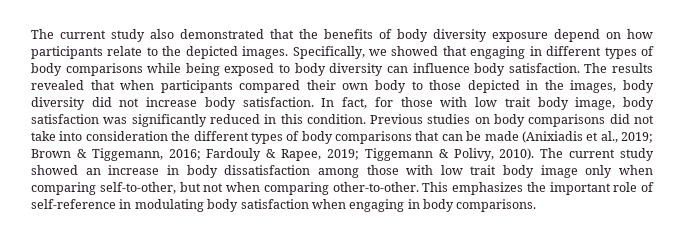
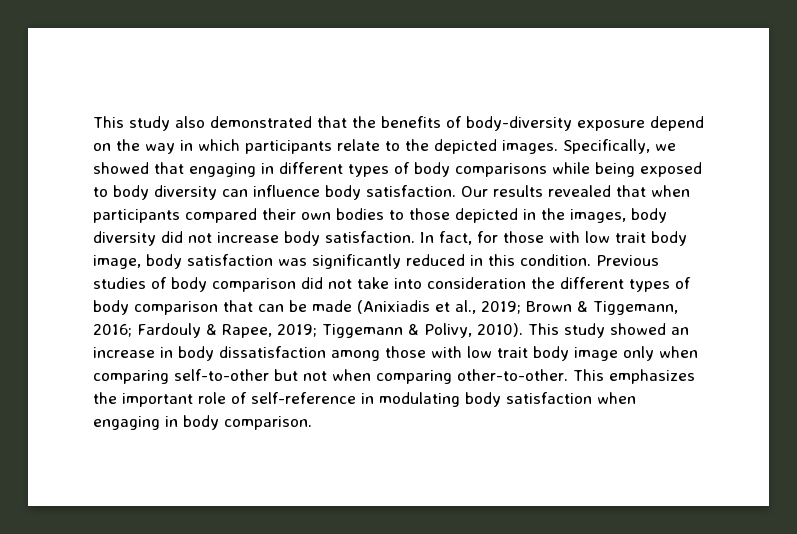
[31,29,106,39] The current -> [93,116,124,128] This
[397,29,487,42] body diversity -> [466,116,572,131] body-diversity
[627,29,653,39] how -> [116,139,240,154] the way in which
[584,63,608,73] The -> [461,186,488,197] Our
[375,80,406,93] body -> [336,208,384,220] bodies
[474,114,606,127] on body comparisons -> [151,277,296,292] of body comparison
[335,131,412,144] comparisons -> [134,301,218,315] comparison
[540,148,616,158] The current -> [528,323,559,335] This
[99,182,176,194] self-to-other, -> [174,369,269,381] self-to-other
[456,199,537,212] comparisons. -> [224,416,312,430] comparison.

